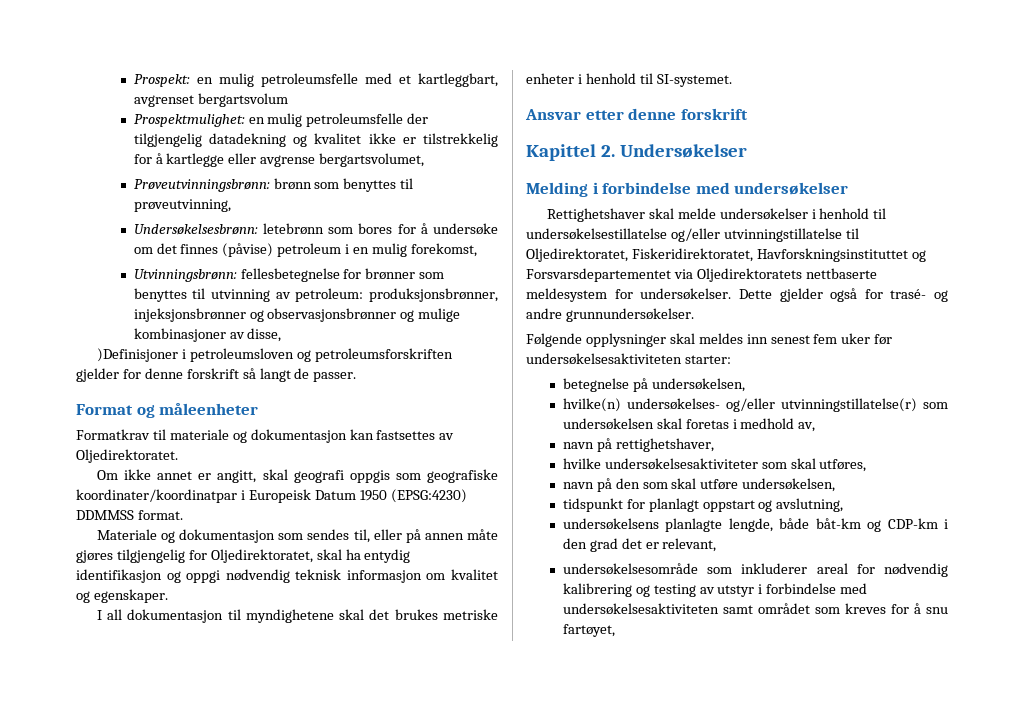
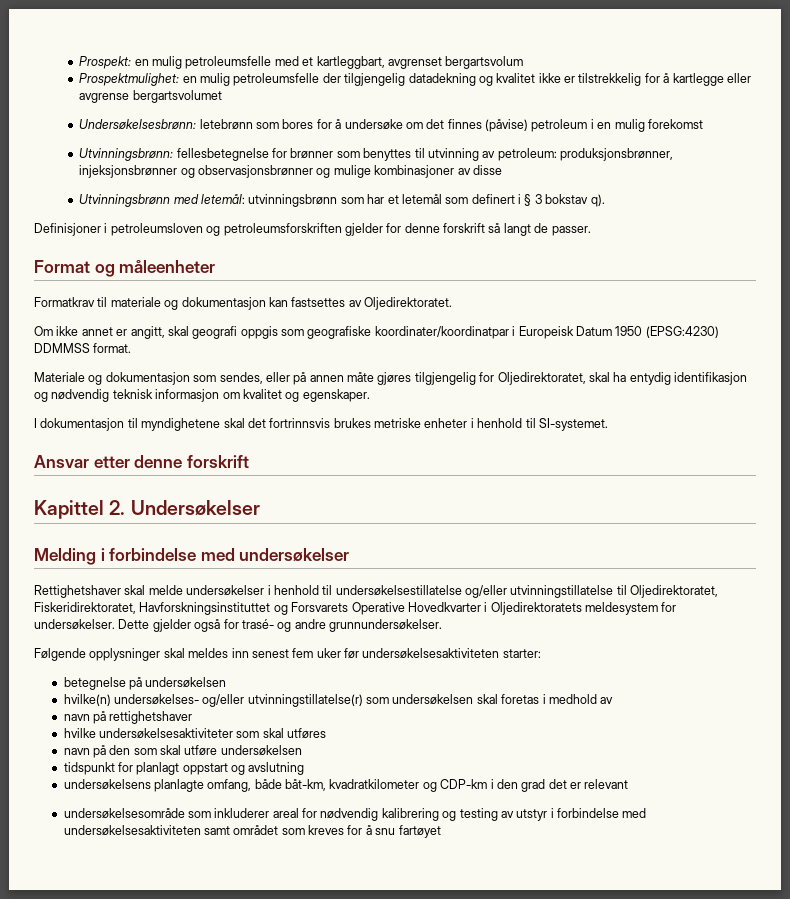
[319,153,425,167] [133,178,414,192] [133,199,231,212] bergartsvolumet, // Prøveutvinningsbrønn: brønn som benyttes til prøveutvinning, -> [132,90,222,103] bergartsvolumet
[410,243,477,257] forekomst, -> [647,119,703,129] forekomst
[247,328,282,342] [96,348,178,362] disse, // )Definisjoner -> [472,165,502,175] [79,194,605,207] [34,223,101,236] disse // Utvinningsbrønn med letemål: utvinningsbrønn som har et letemål som definert i § 3 bokstav q). // Definisjoner
[307,529,370,543] sendes til, -> [219,372,263,384] sendes,
[186,570,221,583] oppgi -> (48, 397) none
[107,609,123,620] all -> (37, 423) none
(390, 614) none -> [269,418,331,428] fortrinnsvis
[526,268,877,282] Forsvarsdepartementet via Oljedirektoratets nettbaserte -> [291,602,582,615] Forsvarets Operative Hovedkvarter i Oljedirektoratets
[651,378,745,392] undersøkelsen, -> [145,677,227,688] undersøkelsen
[798,422,816,432] [562,438,714,452] av, // navn på rettighetshaver, -> [600,697,614,704] [63,711,193,724] av // navn på rettighetshaver
[819,459,867,472] utføres, -> [287,728,327,739] utføres
[742,478,836,492] undersøkelsen, -> [220,745,302,756] undersøkelsen
[776,498,844,512] avslutning, -> [248,762,305,775] avslutning
[728,518,861,532] lengde, både båt-km -> [207,779,420,792] omfang, både båt-km, kvadratkilometer
[662,538,717,552] relevant, -> [584,779,629,789] relevant
[562,624,615,637] fartøyet, -> [398,825,441,838] fartøyet

